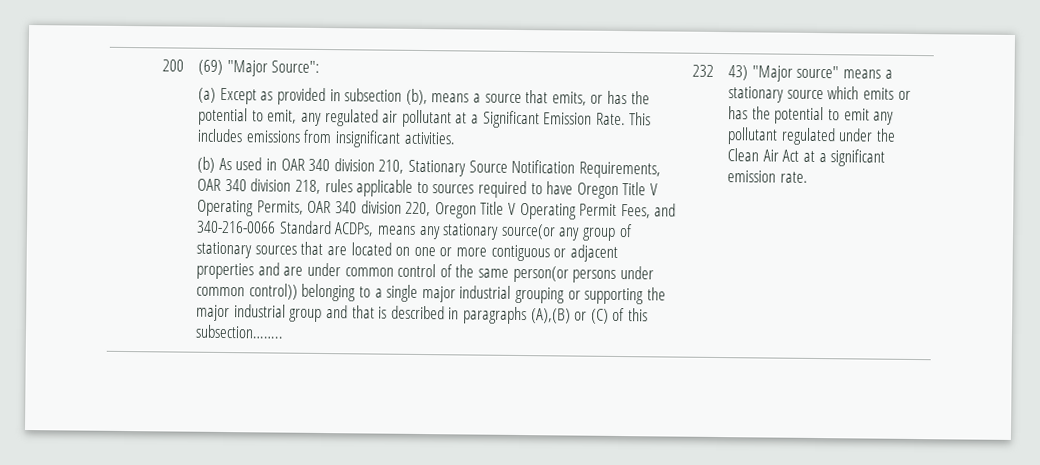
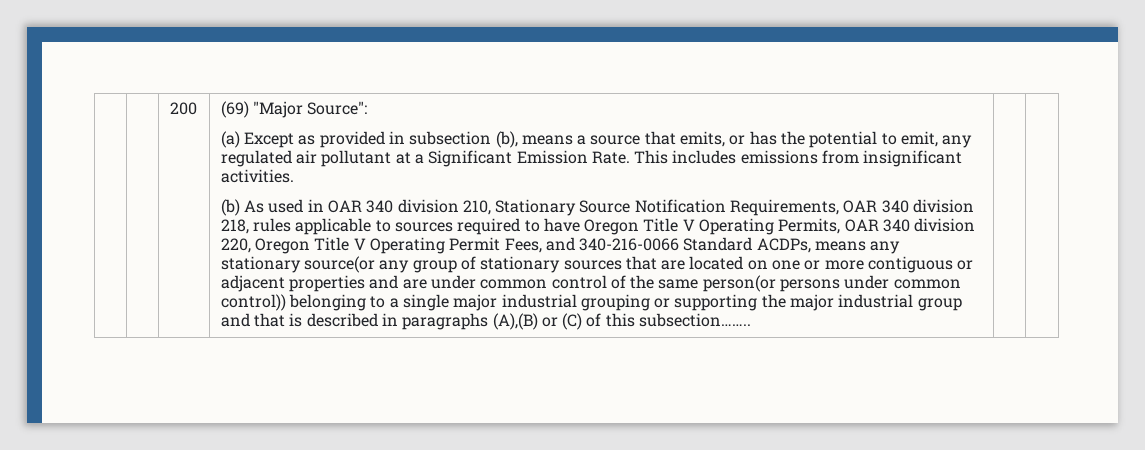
[692,64,715,77] [728,65,893,82] [728,86,911,103] [728,106,895,125] [727,127,897,146] [727,148,886,167] [727,170,808,183] 232 | 43) "Major source" means a stationary source which emits or has the potential to emit any pollutant regulated under the Clean Air Act at a significant emission rate. -> (752, 320) |

